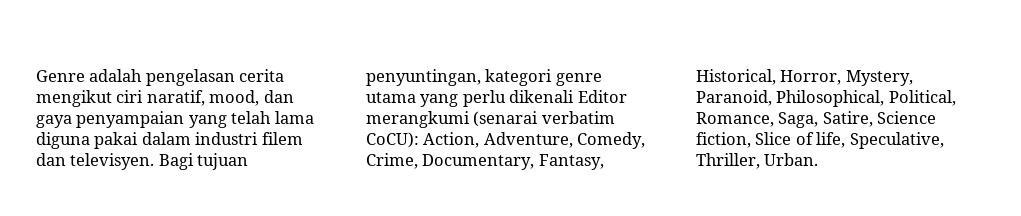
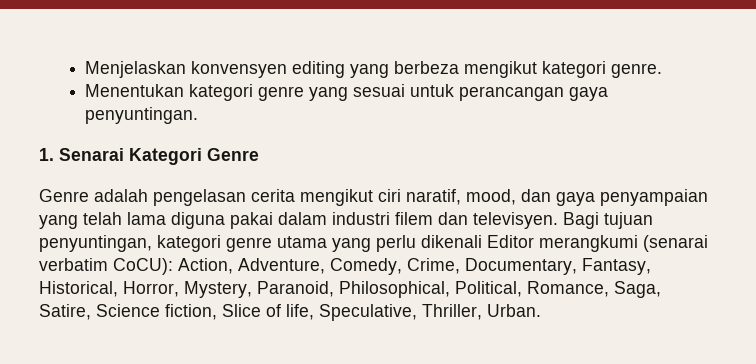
(36, 76) none -> [85,61,663,78] [85,84,609,101] [85,107,199,124] [39,148,259,165] Menjelaskan konvensyen editing yang berbeza mengikut kategori genre. // Menentukan kategori genre yang sesuai untuk perancangan gaya penyuntingan. // 1. Senarai Kategori Genre //

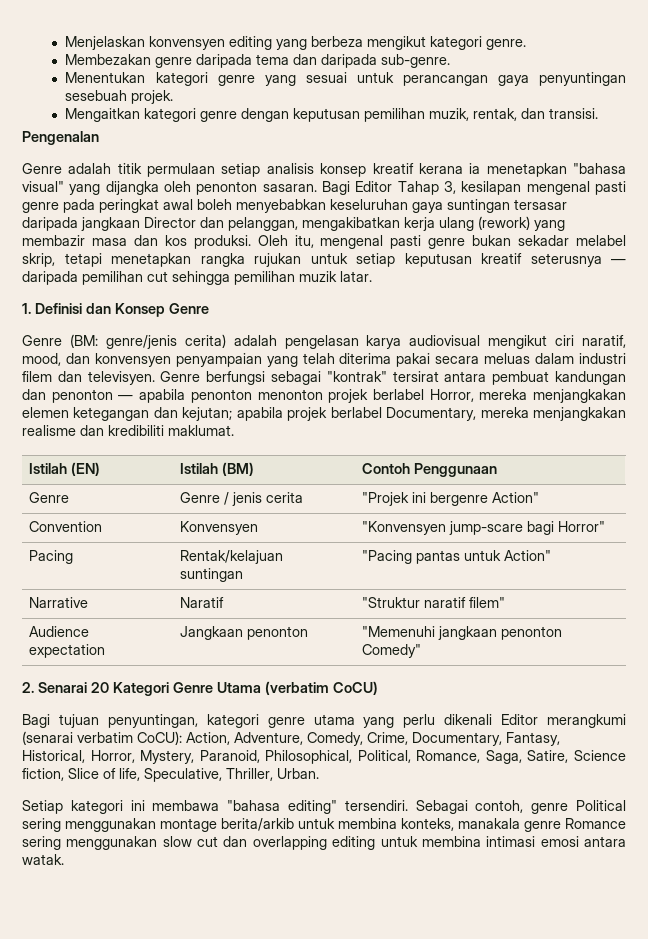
(663, 70) none -> [65,54,451,68] // Membezakan genre daripada tema dan daripada sub-genre.
[85,107,199,124] [39,148,259,165] [39,189,295,206] penyuntingan. // 1. Senarai Kategori Genre // Genre adalah pengelasan cerita -> [538,72,626,86] [65,90,174,104] [65,108,599,122] [22,131,99,145] [22,163,627,177] [22,181,626,195] [22,199,567,213] [22,216,565,231] [22,235,627,249] [22,253,626,267] [22,271,372,285] [22,303,209,317] [22,334,481,349] penyuntingan sesebuah projek. // Mengaitkan kategori genre dengan keputusan pemilihan muzik, rentak, dan transisi. // Pengenalan // Genre adalah titik permulaan setiap analisis konsep kreatif kerana ia menetapkan "bahasa visual" yang dijangka oleh penonton sasaran. Bagi Editor Tahap 3, kesilapan mengenal pasti genre pada peringkat awal boleh menyebabkan keseluruhan gaya suntingan tersasar daripada jangkaan Director dan pelanggan, mengakibatkan kerja ulang (rework) yang membazir masa dan kos produksi. Oleh itu, mengenal pasti genre bukan sekadar melabel skrip, tetapi menetapkan rangka rujukan untuk setiap keputusan kreatif seterusnya — daripada pemilihan cut sehingga pemilihan muzik latar. // 1. Definisi dan Konsep Genre // Genre (BM: genre/jenis cerita) adalah pengelasan karya audiovisual
[556,192,595,206] gaya -> [94,353,171,367] konvensyen
[127,212,273,229] lama diguna pakai -> [339,353,531,367] diterima pakai secara meluas
(558, 220) none -> [160,371,626,385] [22,389,626,403] [22,407,627,421] [22,425,234,436] [28,462,100,476] [179,462,254,476] [361,463,497,477] [28,492,69,503] [179,492,303,506] [361,492,539,506] [28,521,102,532] [179,521,258,535] [361,521,605,535] [28,550,73,564] [179,550,283,564] [179,568,243,582] [361,550,551,564] [28,597,88,608] [179,597,224,608] [361,597,505,608] [28,626,89,637] [28,644,105,658] [179,626,308,640] [361,626,562,640] [361,644,421,658] [22,681,378,696] Genre berfungsi sebagai "kontrak" tersirat antara pembuat kandungan dan penonton — apabila penonton menonton projek berlabel Horror, mereka menjangkakan elemen ketegangan dan kejutan; apabila projek berlabel Documentary, mereka menjangkakan realisme dan kredibiliti maklumat. // Istilah (EN) | Istilah (BM) | Contoh Penggunaan // Genre | Genre / jenis cerita | "Projek ini bergenre Action" // Convention | Konvensyen | "Konvensyen jump-scare bagi Horror" // Pacing | Rentak/kelajuan suntingan | "Pacing pantas untuk Action" // Narrative | Naratif | "Struktur naratif filem" // Audience expectation | Jangkaan penonton | "Memenuhi jangkaan penonton Comedy" // 2. Senarai 20 Kategori Genre Utama (verbatim CoCU) //
(541, 310) none -> [22,800,626,814] [22,818,626,832] [22,836,627,850] [22,854,64,865] // Setiap kategori ini membawa "bahasa editing" tersendiri. Sebagai contoh, genre Political sering menggunakan montage berita/arkib untuk membina konteks, manakala genre Romance sering menggunakan slow cut dan overlapping editing untuk membina intimasi emosi antara watak.

